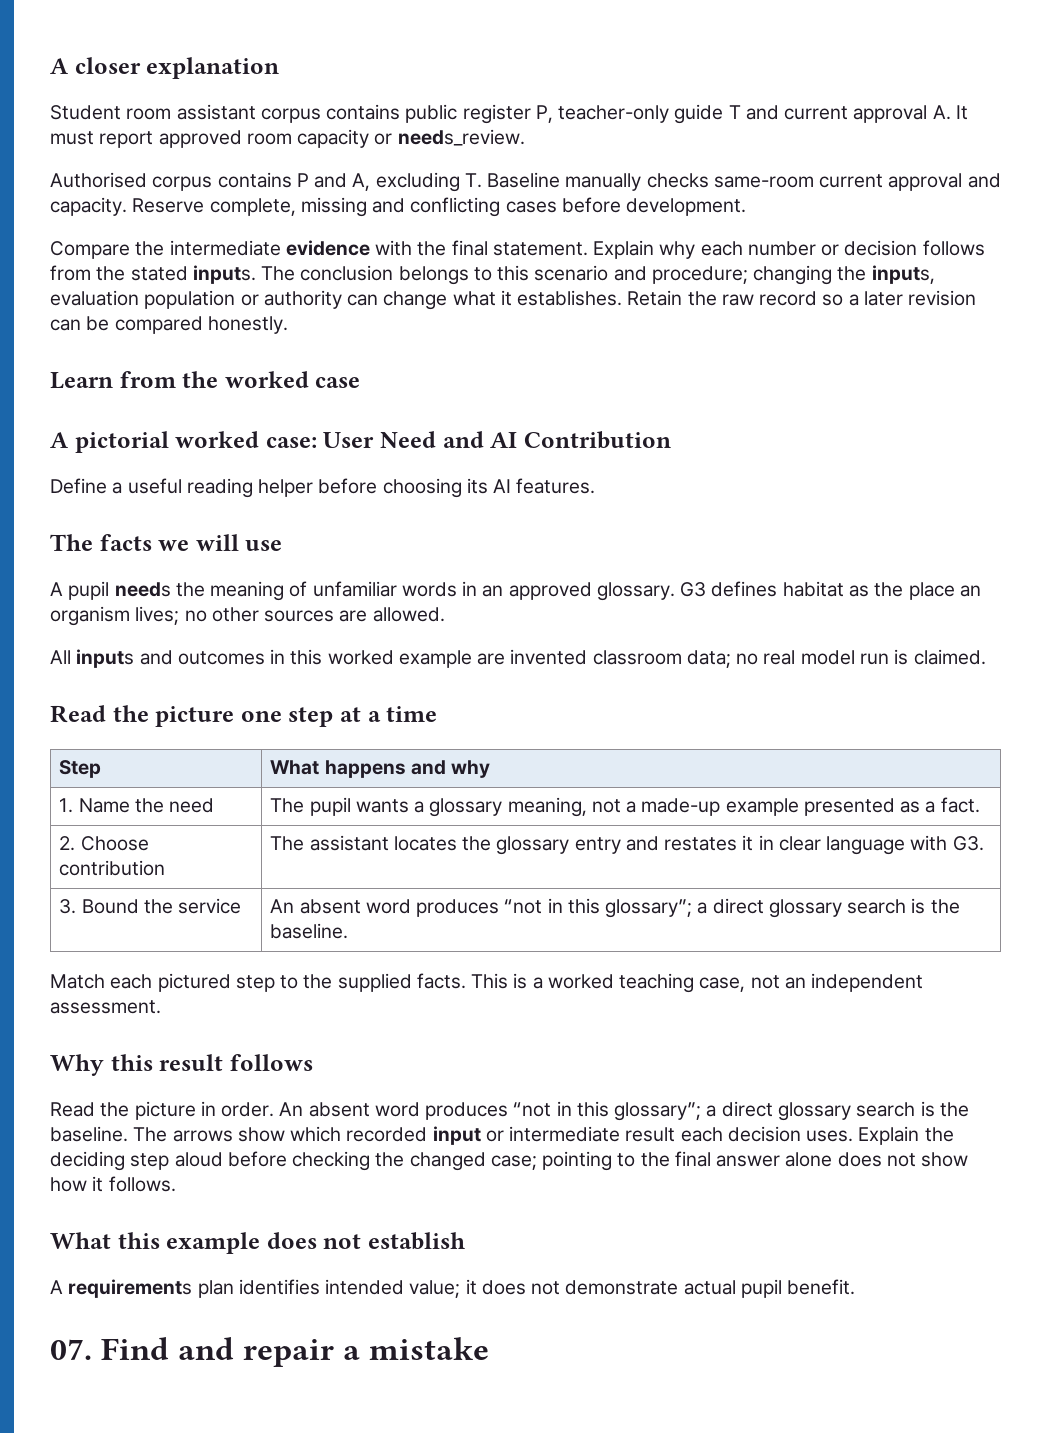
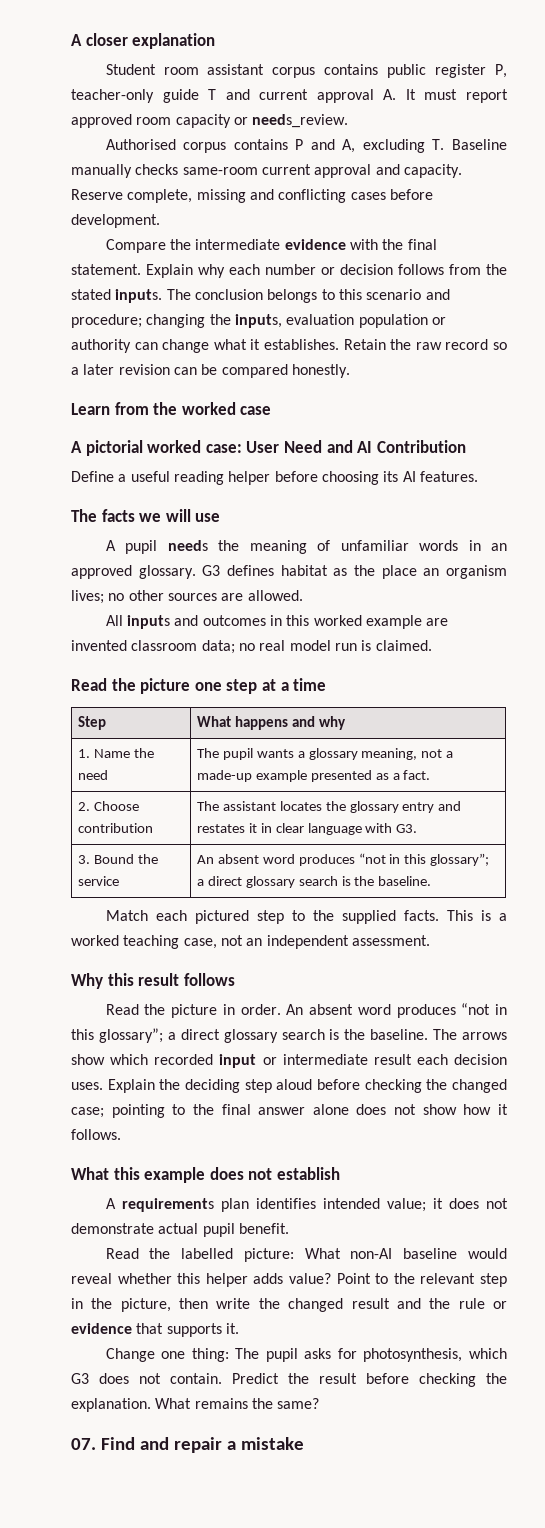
(856, 1287) none -> [105,1248,507,1262] [71,1273,508,1287] [71,1298,508,1312] [71,1323,239,1337] [105,1348,507,1362] [71,1373,507,1387] [71,1398,320,1412] // Read the labelled picture: What non-AI baseline would reveal whether this helper adds value? Point to the relevant step in the picture, then write the changed result and the rule or evidence that supports it. // Change one thing: The pupil asks for photosynthesis, which G3 does not contain. Predict the result before checking the explanation. What remains the same?

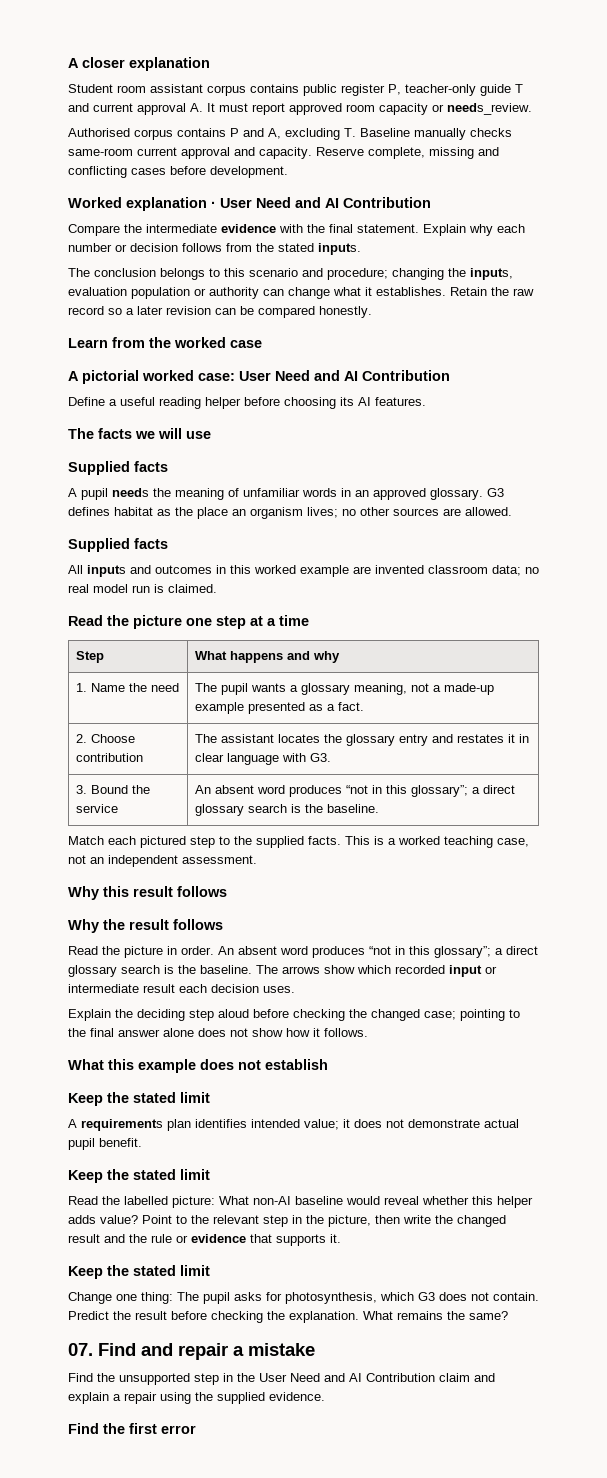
(160, 221) none -> [68,197,431,211] // Worked explanation · User Need and AI Contribution
(163, 296) none -> (361, 249) //
(221, 517) none -> [68,461,168,475] // Supplied facts
(303, 595) none -> [68,538,168,552] // Supplied facts
(235, 979) none -> [68,919,223,933] // Why the result follows
(103, 1086) none -> (295, 989) //
(340, 1173) none -> [68,1092,210,1106] // Keep the stated limit
(289, 1228) none -> [68,1169,210,1183] // Keep the stated limit
(239, 1328) none -> [68,1265,210,1279] // Keep the stated limit
(304, 1443) none -> [68,1373,495,1385] [68,1392,325,1404] [68,1423,196,1434] // Find the unsupported step in the User Need and AI Contribution claim and explain a repair using the supplied evidence. // Find the first error

